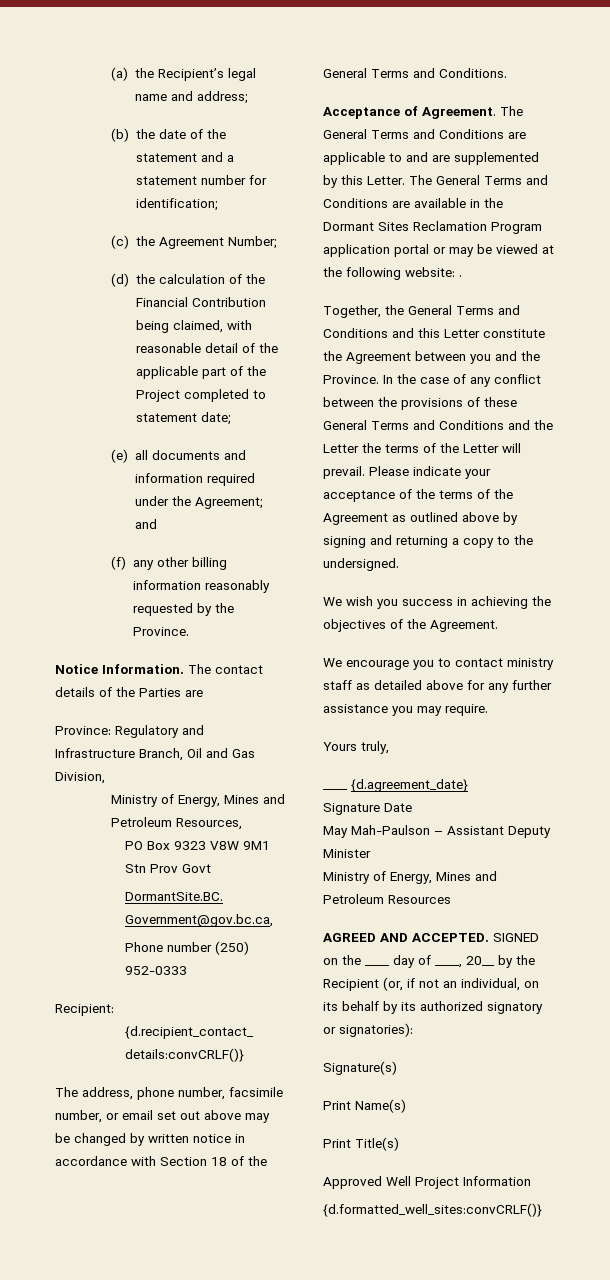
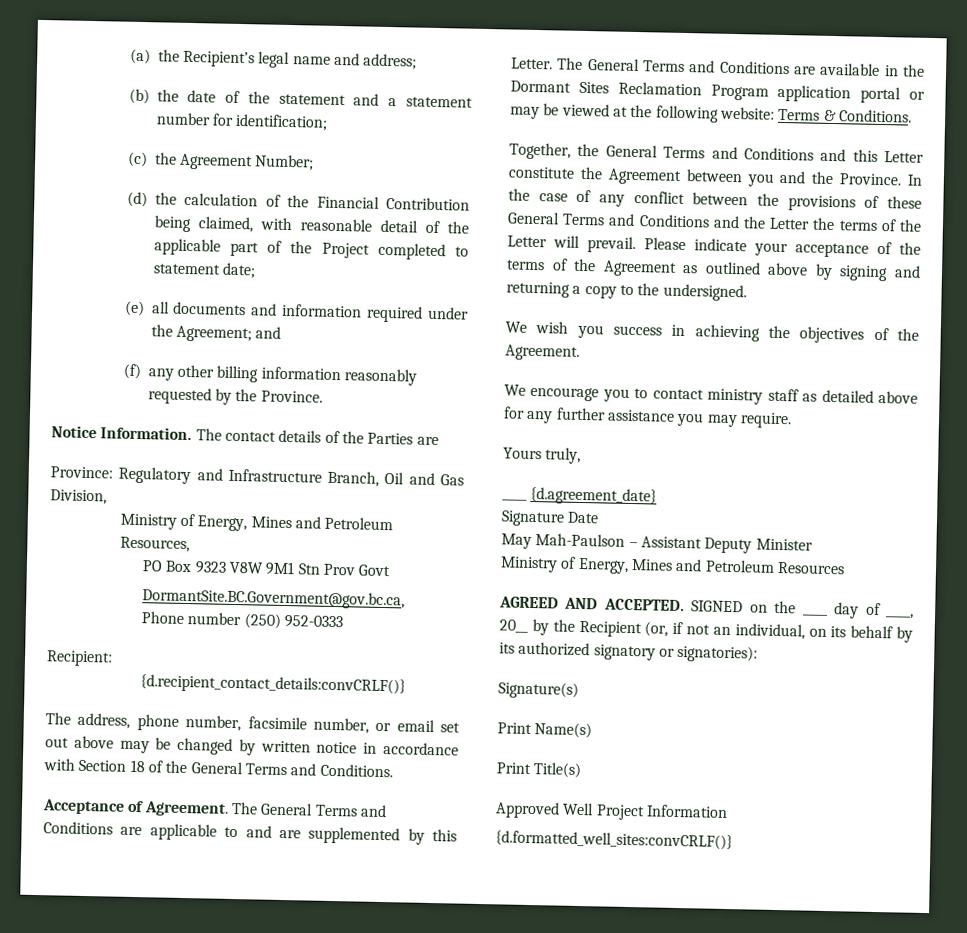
[459,275,462,277] . -> [778,108,912,123] Terms & Conditions.

